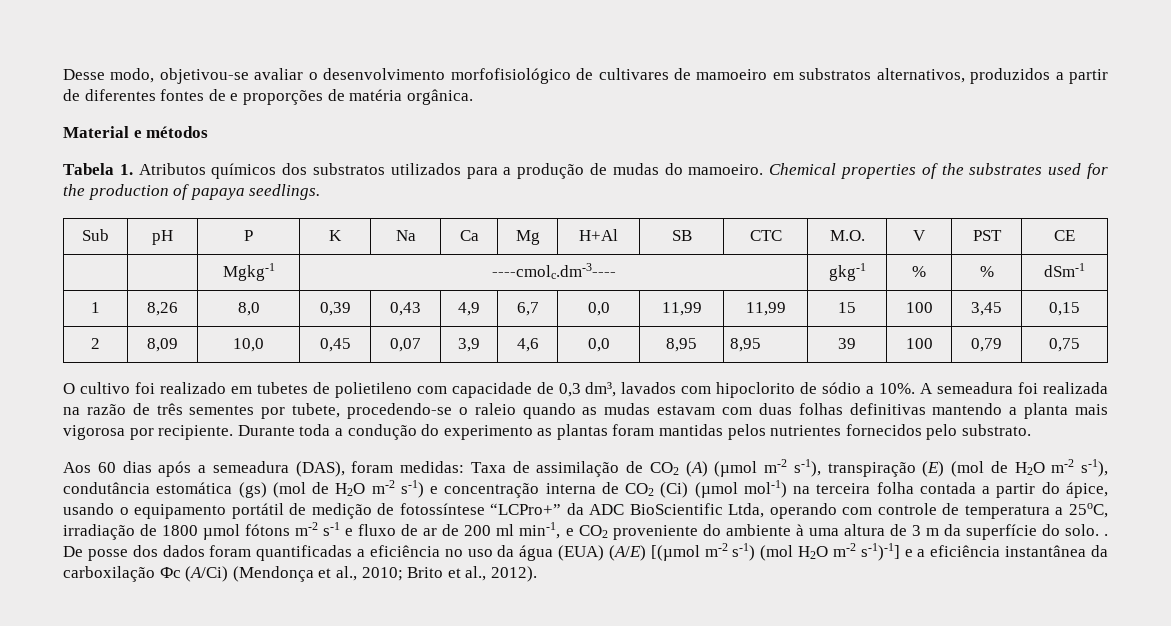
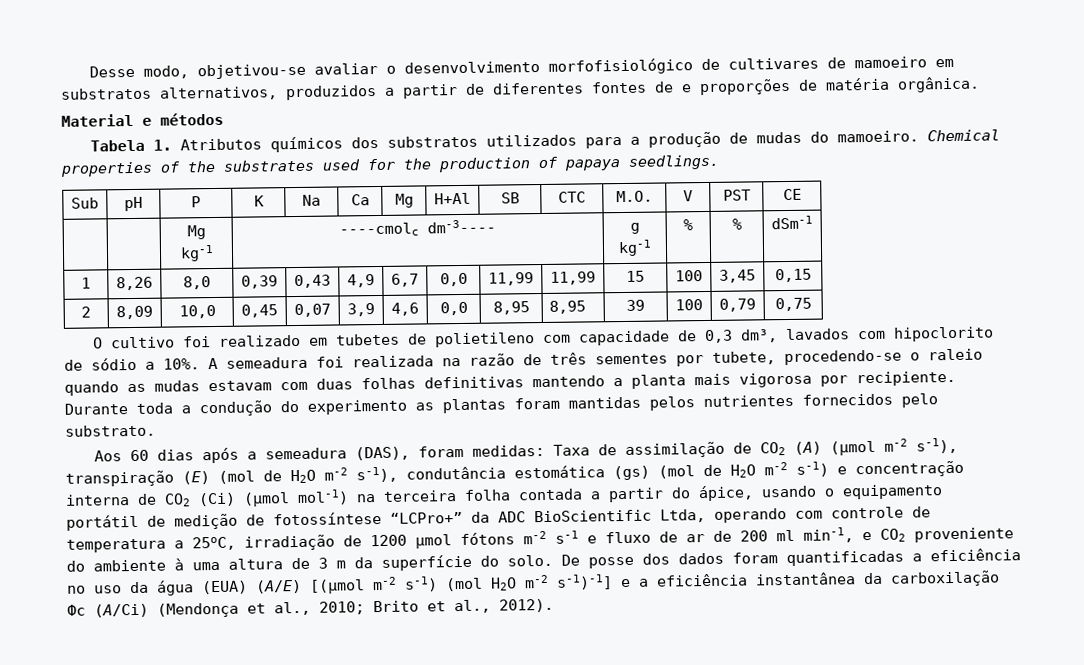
[222,263,275,281] [491,263,616,279] [828,263,866,281] Mgkg-1 | ----cmolc.dm-3---- | gkg-1 -> [186,225,206,240] [179,245,214,262] [339,219,496,237] [629,222,640,234] [618,239,652,257] Mg kg-1 | ----cmolc dm-3---- | g kg-1
[162,525,199,536] 1800 -> [370,534,407,547] 1200
[1103,534,1108,536] . -> (553, 560) none

